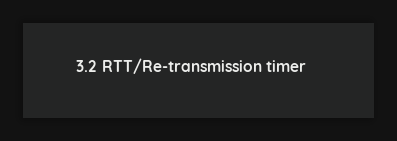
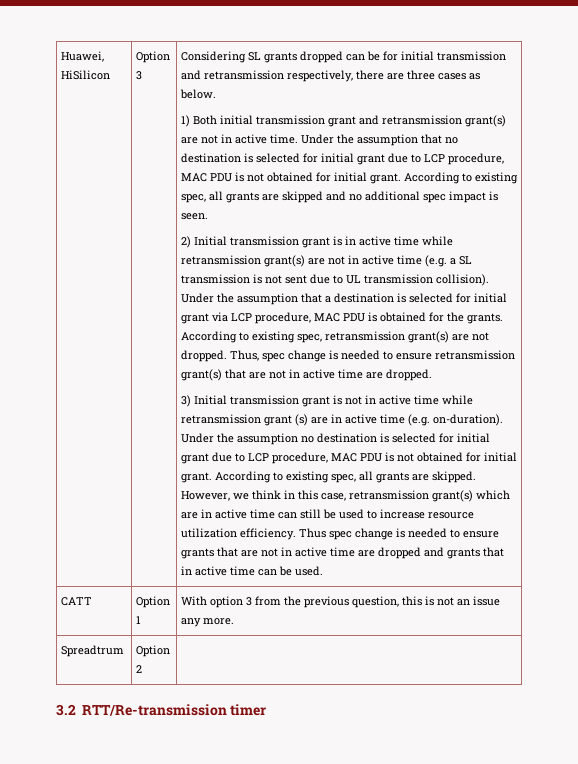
(76, 66) none -> [60,51,104,62] [60,70,110,80] [135,51,170,63] [135,71,142,80] [180,51,506,63] [180,70,480,82] [179,89,216,99] [180,115,506,127] [180,134,458,146] [180,153,504,165] [180,172,518,184] [180,191,498,203] [180,213,208,220] [180,236,453,248] [180,255,472,267] [180,274,489,286] [180,293,507,305] [180,312,503,324] [180,331,489,343] [180,350,515,362] [180,369,432,381] [180,395,473,407] [180,414,503,426] [180,433,490,445] [180,452,517,464] [180,471,476,483] [180,490,510,502] [180,509,474,519] [180,528,499,540] [180,547,504,559] [180,566,323,576] [60,597,92,606] [135,596,170,608] [135,616,141,624] [180,596,500,608] [180,618,234,627] [60,645,124,657] [135,645,170,657] [135,665,142,673] Huawei, HiSilicon | Option 3 | Considering SL grants dropped can be for initial transmission and retransmission respectively, there are three cases as below. // 1) Both initial transmission grant and retransmission grant(s) are not in active time. Under the assumption that no destination is selected for initial grant due to LCP procedure, MAC PDU is not obtained for initial grant. According to existing spec, all grants are skipped and no additional spec impact is seen. // 2) Initial transmission grant is in active time while retransmission grant(s) are not in active time (e.g. a SL transmission is not sent due to UL transmission collision). Under the assumption that a destination is selected for initial grant via LCP procedure, MAC PDU is obtained for the grants. According to existing spec, retransmission grant(s) are not dropped. Thus, spec change is needed to ensure retransmission grant(s) that are not in active time are dropped. // 3) Initial transmission grant is not in active time while retransmission grant (s) are in active time (e.g. on-duration). Under the assumption no destination is selected for initial grant due to LCP procedure, MAC PDU is not obtained for initial grant. According to existing spec, all grants are skipped. However, we think in this case, retransmission grant(s) which are in active time can still be used to increase resource utilization efficiency. Thus spec change is needed to ensure grants that are not in active time are dropped and grants that in active time can be used. // CATT | Option 1 | With option 3 from the previous question, this is not an issue any more. // Spreadtrum | Option 2 | //

